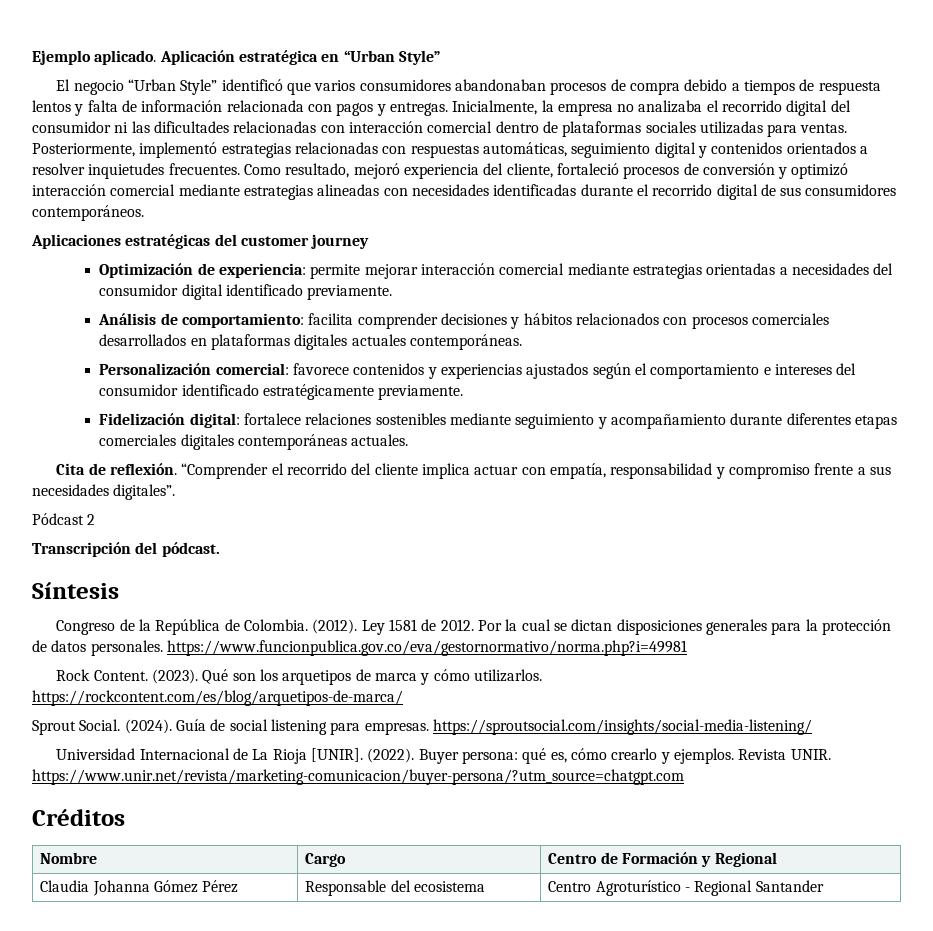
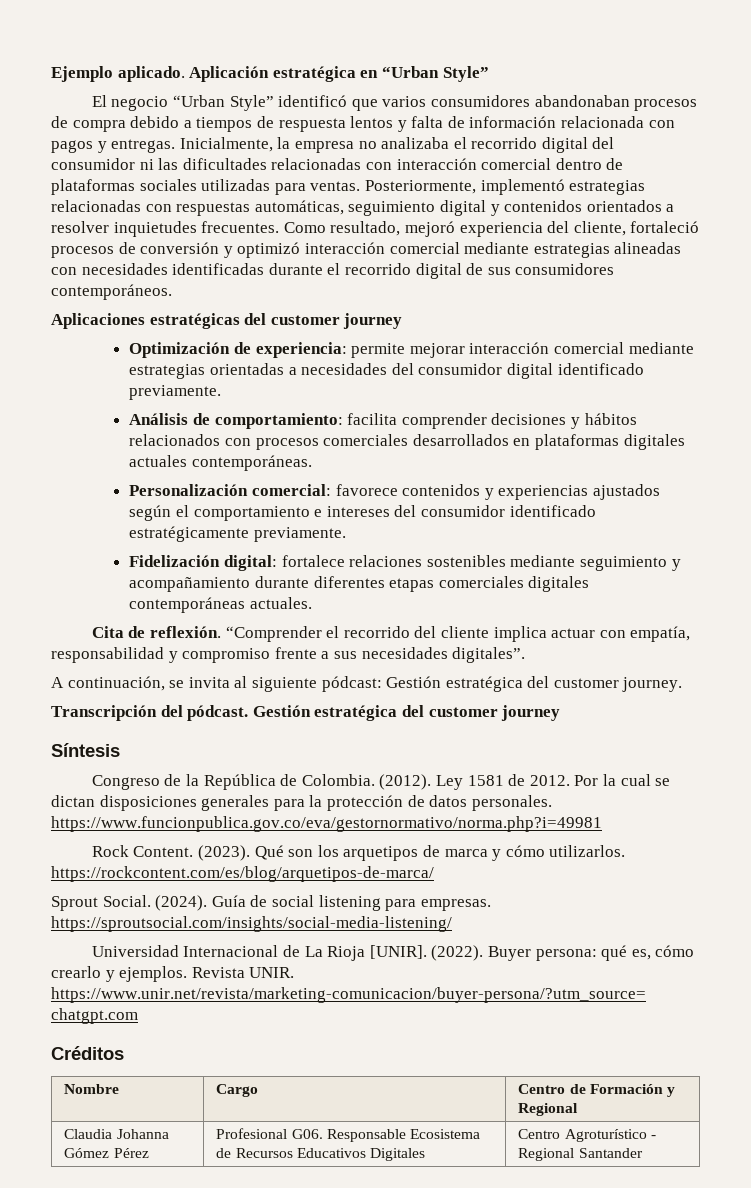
[32,513,96,525] [32,542,220,557] Pódcast 2 // Transcripción del pódcast. -> [51,676,683,692] [51,705,561,721] A continuación, se invita al siguiente pódcast: Gestión estratégica del customer journey. // Transcripción del pódcast. Gestión estratégica del customer journey
[305,880,486,896] Responsable del ecosistema -> [216,1128,481,1142] [216,1148,426,1161] Profesional G06. Responsable Ecosistema de Recursos Educativos Digitales

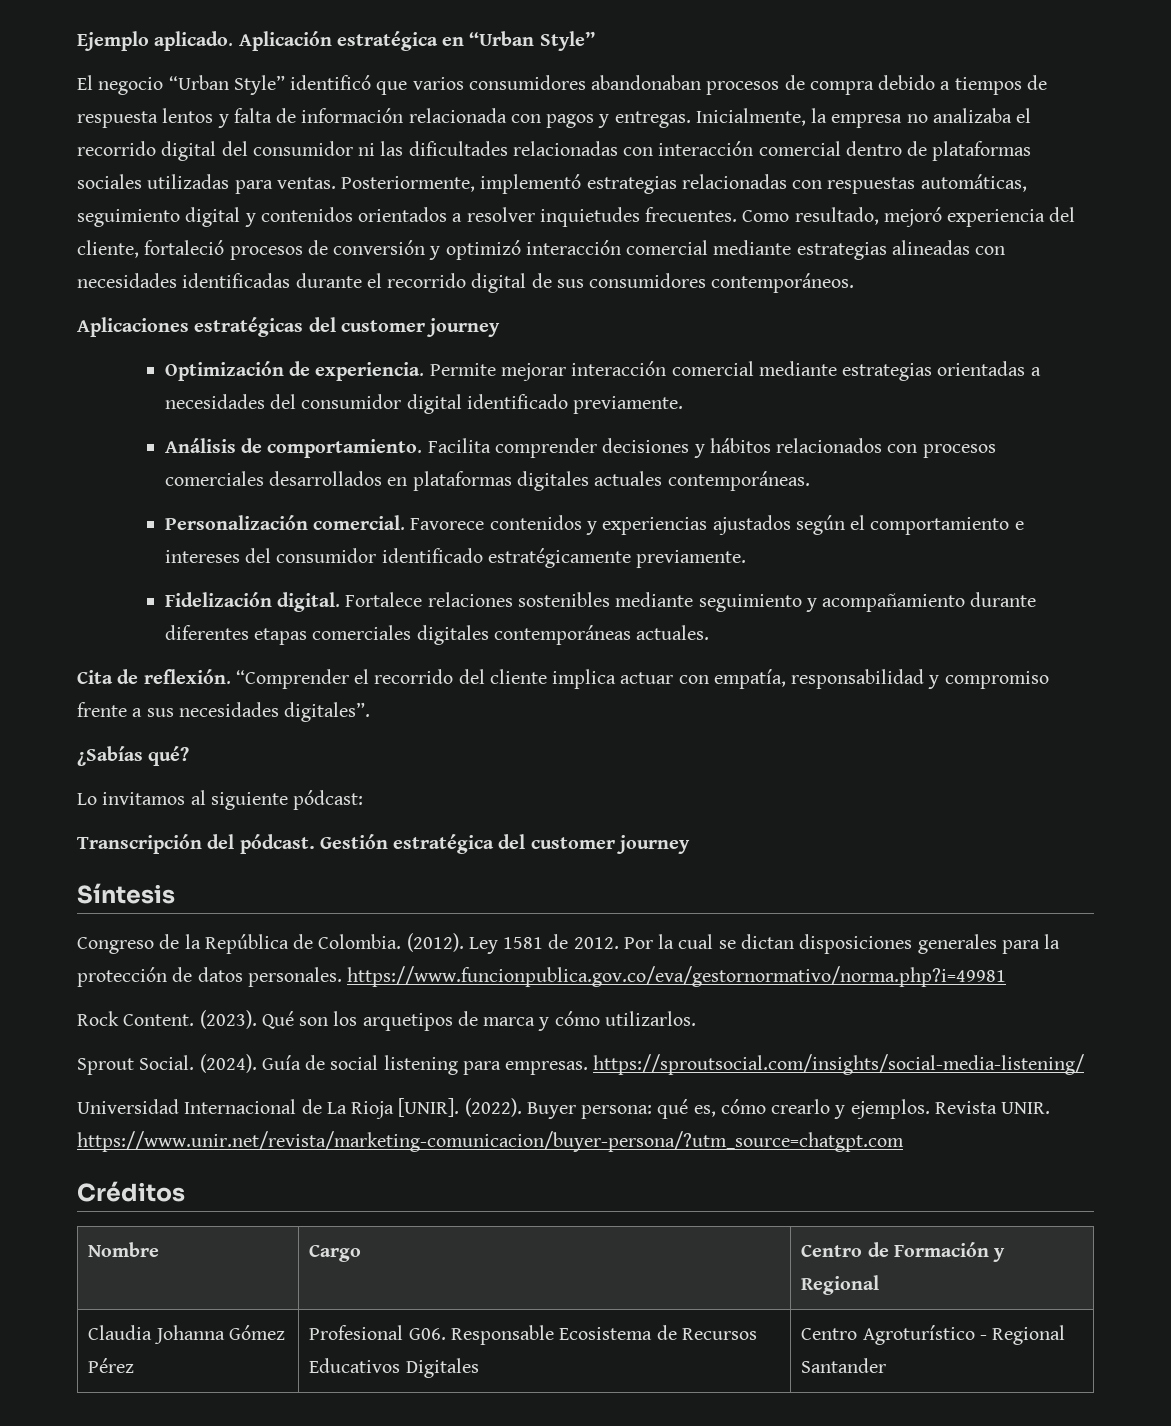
[255,342,406,358] experiencia: permite -> [315,362,496,381] experiencia. Permite
[214,413,398,429] comportamiento: facilita -> [267,438,491,458] comportamiento. Facilita
[251,484,398,496] comercial: favorece -> [313,515,485,530] comercial. Favorece
[223,555,345,571] digital: fortalece -> [277,592,423,612] digital. Fortalece
[51,676,230,691] A continuación, se invita -> [77,746,190,766] [77,792,186,805] ¿Sabías qué? // Lo invitamos
[386,676,683,692] Gestión estratégica del customer journey. -> (364, 800) none
[51,866,434,882] https://rockcontent.com/es/blog/arquetipos-de-marca/ -> (696, 1018) none

